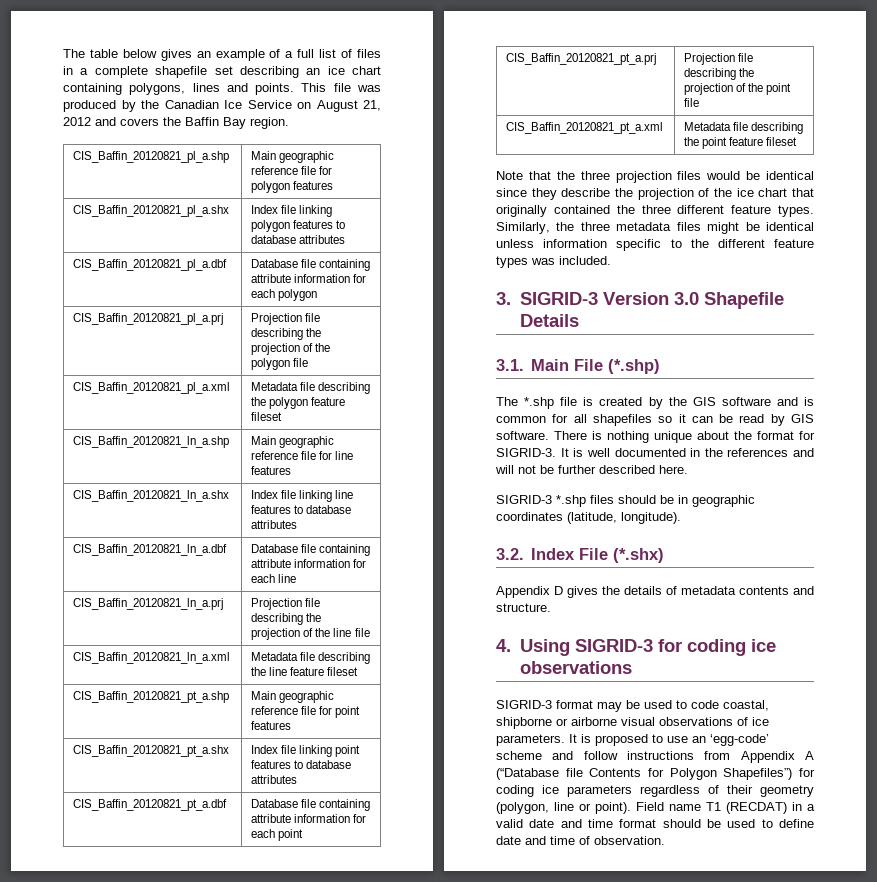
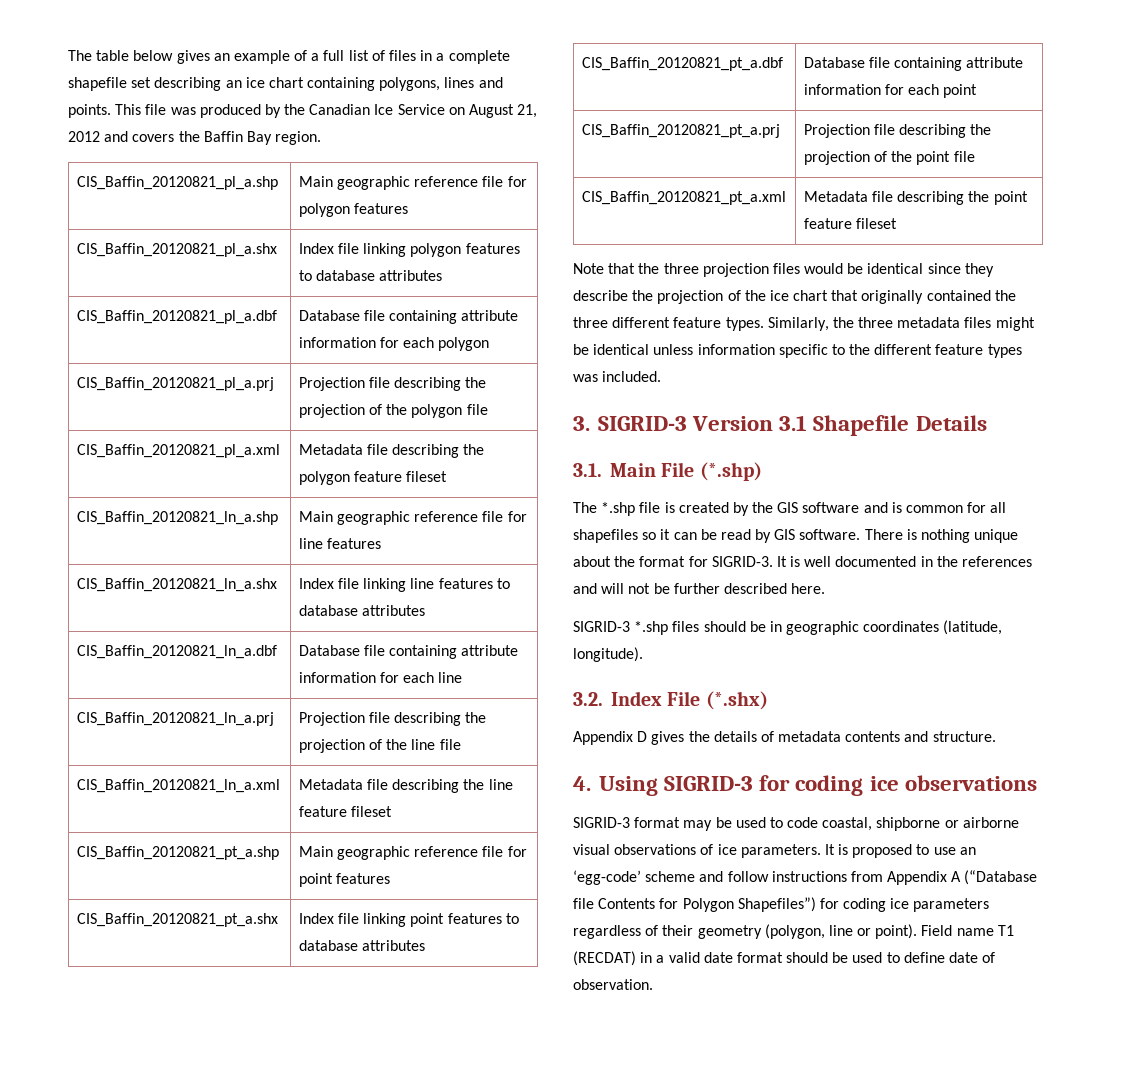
[673,292,699,305] 3.0 -> [779,415,808,431] 3.1
[560,819,613,828] and time -> (733, 957) none
[525,836,575,845] and time -> (979, 957) none

